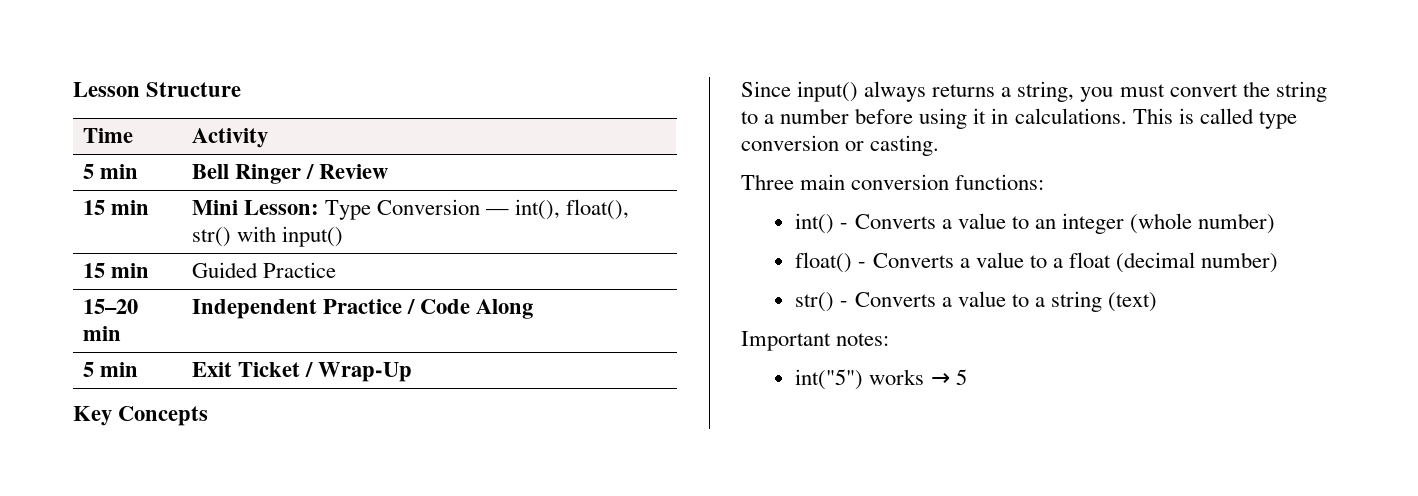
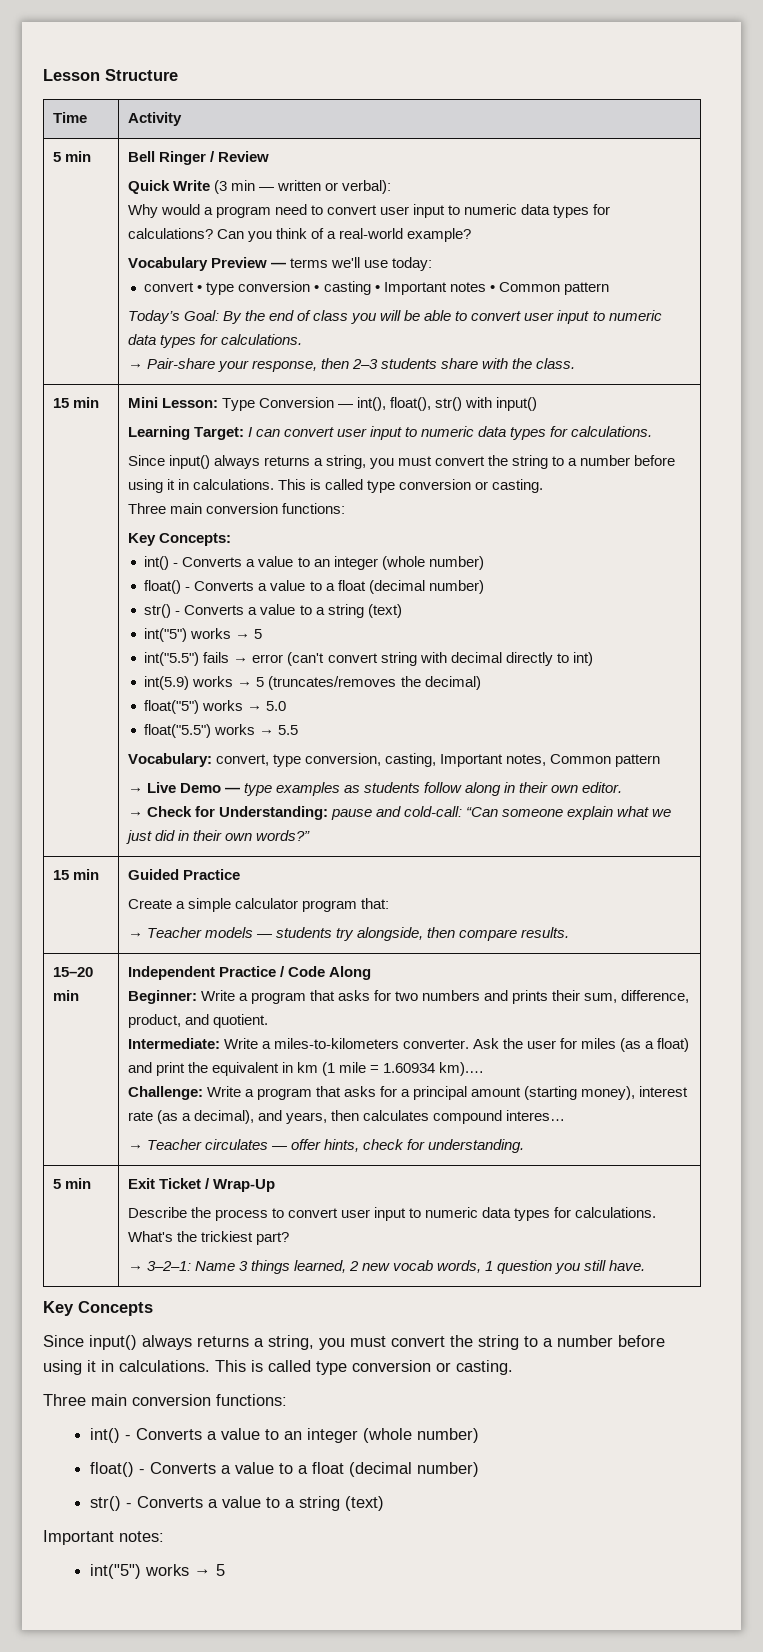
(389, 171) none -> [127,180,392,194] [127,204,611,218] [127,228,472,242] [127,257,433,271] [144,281,609,295] [127,310,662,324] [127,334,302,348] [127,358,576,372] // Quick Write (3 min — written or verbal): // Why would a program need to convert user input to numeric data types for calculations? Can you think of a real-world example? // Vocabulary Preview — terms we'll use today: // convert • type conversion • casting • Important notes • Common pattern // Today’s Goal: By the end of class you will be able to convert user input to numeric data types for calculations. // → Pair-share your response, then 2–3 students share with the class.
[82,263,149,278] [191,262,336,278] // 15 min | Guided Practice -> [127,426,653,440] [127,455,676,469] [127,479,544,493] [127,503,345,514] [127,533,231,546] [144,556,484,570] [144,580,484,594] [144,604,402,618] [144,628,263,642] [144,652,593,666] [144,676,481,690] [144,700,287,714] [144,724,299,738] [127,753,661,767] [127,782,623,796] [127,806,672,820] [125,830,311,844] [52,869,99,880] [127,869,240,880] [127,898,390,912] [127,927,570,941] // Learning Target: I can convert user input to numeric data types for calculations. // Since input() always returns a string, you must convert the string to a number before using it in calculations. This is called type conversion or casting. // Three main conversion functions: // Key Concepts: // int() - Converts a value to an integer (whole number) // float() - Converts a value to a float (decimal number) // str() - Converts a value to a string (text) // int("5") works → 5 // int("5.5") fails → error (can't convert string with decimal directly to int) // int(5.9) works → 5 (truncates/removes the decimal) // float("5") works → 5.0 // float("5.5") works → 5.5 // Vocabulary: convert, type conversion, casting, Important notes, Common pattern // → Live Demo — type examples as students follow along in their own editor. // → Check for Understanding: pause and cold-call: “Can someone explain what we just did in their own words?” // 15 min | Guided Practice // Create a simple calculator program that: // → Teacher models — students try alongside, then compare results.
(534, 309) none -> [127,990,690,1004] [127,1014,268,1028] [127,1038,690,1052] [127,1062,485,1076] [127,1086,689,1100] [127,1110,566,1124] [127,1139,525,1153] // Beginner: Write a program that asks for two numbers and prints their sum, difference, product, and quotient. // Intermediate: Write a miles-to-kilometers converter. Ask the user for miles (as a float) and print the equivalent in km (1 mile = 1.60934 km).… // Challenge: Write a program that asks for a principal amount (starting money), interest rate (as a decimal), and years, then calculates compound interes… // → Teacher circulates — offer hints, check for understanding.
(413, 372) none -> [127,1207,657,1221] [127,1231,289,1245] [127,1260,646,1274] // Describe the process to convert user input to numeric data types for calculations. What's the trickiest part? // → 3–2–1: Name 3 things learned, 2 new vocab words, 1 question you still have.

